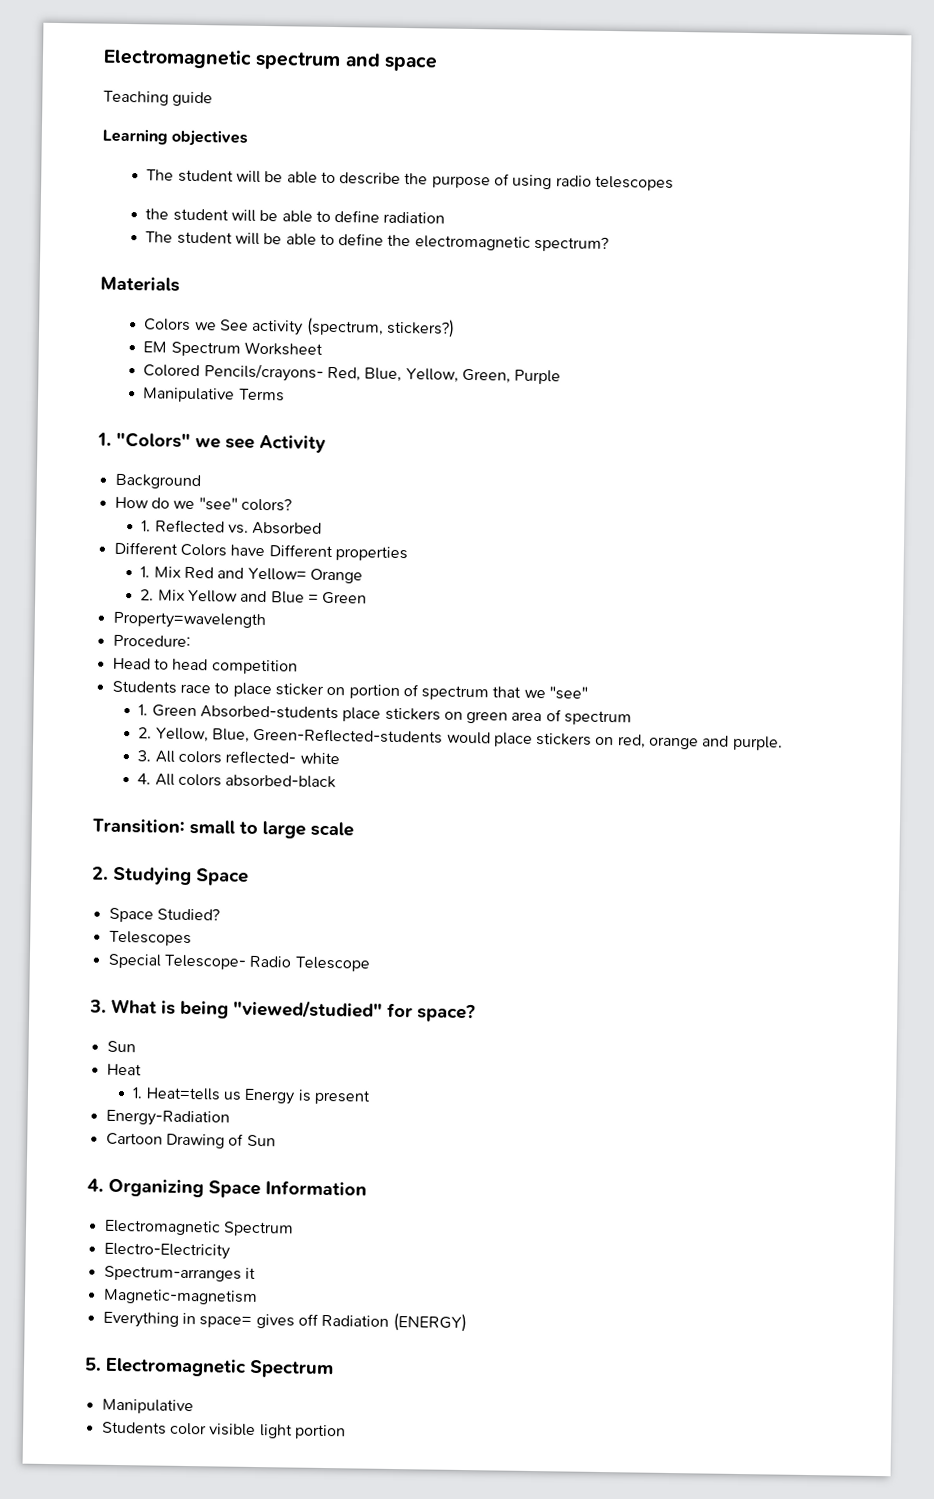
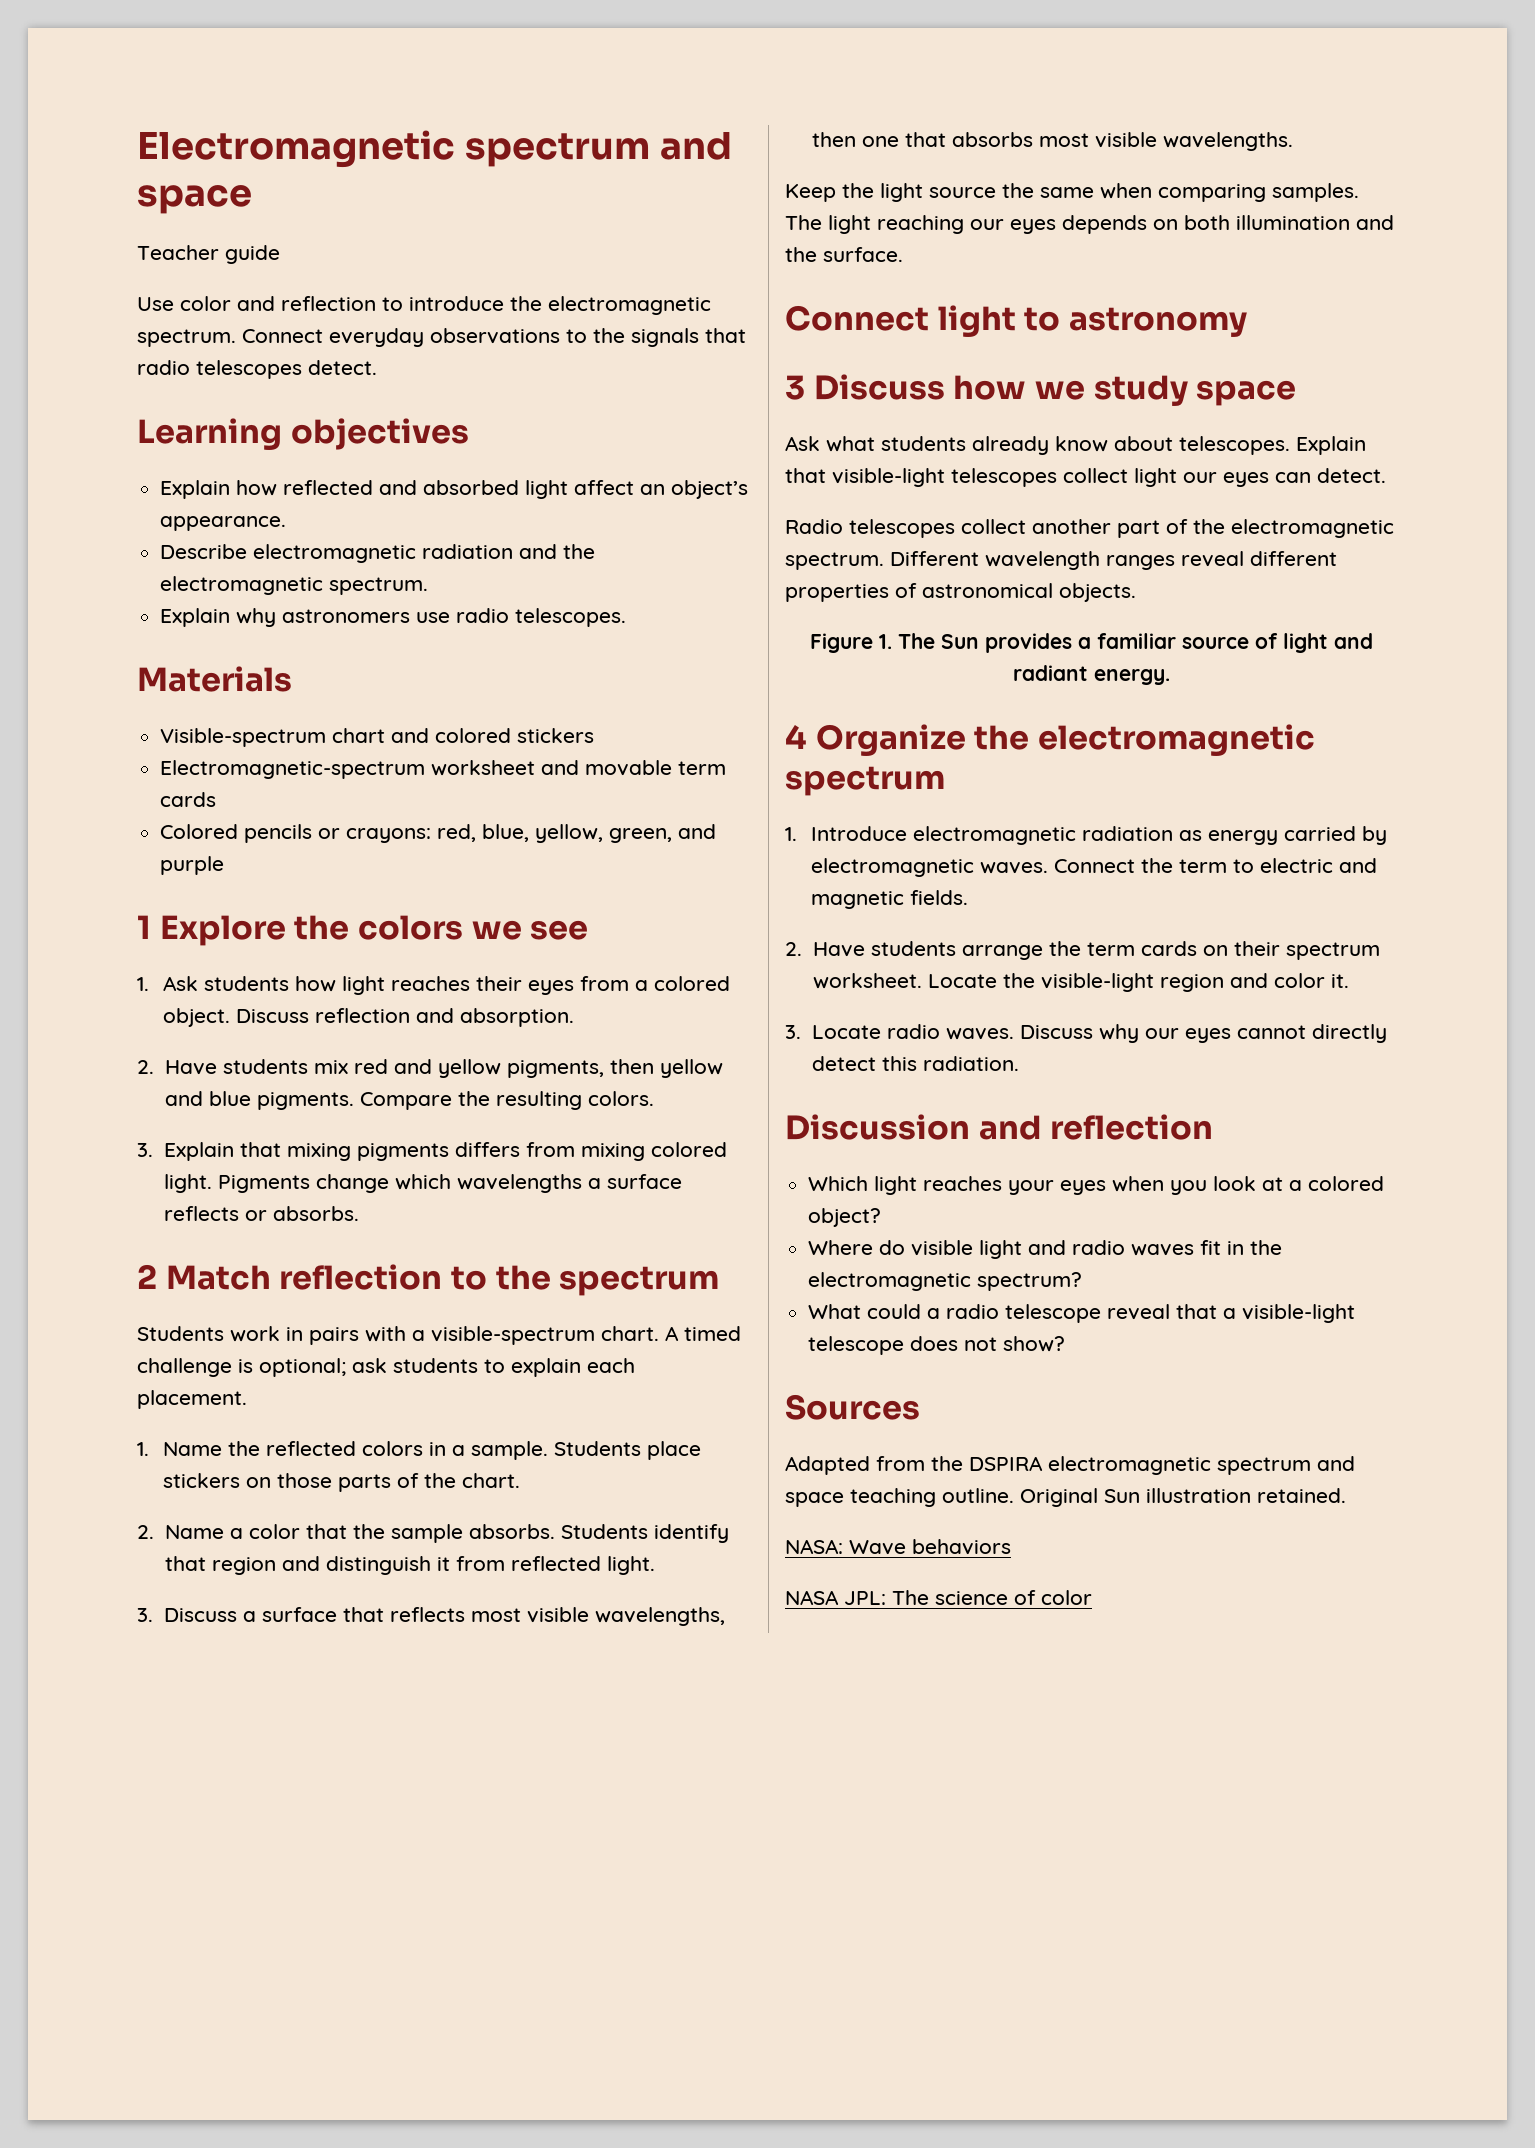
[103,90,169,106] Teaching -> [137,245,219,260] Teacher
[102,128,249,147] [146,169,675,191] [145,208,446,224] [145,231,610,253] [100,276,180,292] [144,317,455,338] [143,341,323,357] [143,363,562,385] [143,387,285,403] [97,431,326,453] [114,473,201,490] [114,496,292,512] [141,519,323,535] [113,541,408,562] [140,566,363,584] [140,589,368,605] [112,611,266,630] [112,634,191,647] [112,657,298,675] [111,680,589,701] [138,704,633,726] [138,727,783,751] [137,750,340,765] [137,773,337,789] [92,818,354,839] [92,866,249,886] [108,907,220,923] [108,930,192,947] [107,953,370,972] [89,998,476,1023] [106,1040,136,1053] [106,1063,142,1076] [132,1087,371,1105] [105,1109,230,1127] [105,1132,276,1149] [87,1178,367,1199] [103,1219,294,1237] [103,1242,230,1260] [103,1265,256,1282] [102,1288,258,1306] [102,1311,467,1333] [84,1357,334,1379] [101,1398,194,1415] [101,1421,346,1440] Learning objectives // The student will be able to describe the purpose of using radio telescopes // the student will be able to define radiation // The student will be able to define the electromagnetic spectrum? // Materials // Colors we See activity (spectrum, stickers?) // EM Spectrum Worksheet // Colored Pencils/crayons- Red, Blue, Yellow, Green, Purple // Manipulative Terms // 1. "Colors" we see Activity // Background // How do we "see" colors? // 1. Reflected vs. Absorbed // Different Colors have Different properties // 1. Mix Red and Yellow= Orange // 2. Mix Yellow and Blue = Green // Property=wavelength // Procedure: // Head to head competition // Students race to place sticker on portion of spectrum that we "see" // 1. Green Absorbed-students place stickers on green area of spectrum // 2. Yellow, Blue, Green-Reflected-students would place stickers on red, orange and purple. // 3. All colors reflected- white // 4. All colors absorbed-black // Transition: small to large scale // 2. Studying Space // Space Studied? // Telescopes // Special Telescope- Radio Telescope // 3. What is being "viewed/studied" for space? // Sun // Heat // 1. Heat=tells us Energy is present // Energy-Radiation // Cartoon Drawing of Sun // 4. Organizing Space Information // Electromagnetic Spectrum // Electro-Electricity // Spectrum-arranges it // Magnetic-magnetism // Everything in space= gives off Radiation (ENERGY) // 5. Electromagnetic Spectrum // Manipulative // Students color visible light portion -> [137,296,711,315] [137,328,746,347] [137,360,377,379] [137,418,469,450] [160,480,749,499] [160,516,287,531] [160,544,596,563] [160,576,429,595] [160,608,627,627] [137,666,292,692] [160,728,595,747] [160,760,727,779] [160,792,217,807] [160,824,717,843] [160,856,225,875] [137,915,589,946] [137,976,731,995] [163,1008,575,1027] [137,1059,723,1078] [164,1091,654,1110] [137,1142,727,1161] [163,1174,682,1193] [163,1206,359,1221] [137,1264,720,1296] [137,1326,741,1345] [137,1358,635,1377] [137,1390,247,1409] [137,1441,702,1460] [163,1473,521,1492] [137,1524,729,1543] [164,1556,655,1575] [137,1607,725,1626] [811,132,1293,151] [785,183,1359,202] [785,215,1394,234] [785,247,903,262] [785,305,1247,337] [785,374,1297,406] [785,436,1366,455] [785,468,1386,487] [785,519,1394,538] [785,551,1337,570] [785,583,1136,602] [810,633,1373,653] [1013,665,1170,685] [785,724,1315,756] [785,766,945,796] [785,826,1388,845] [811,858,1378,877] [811,890,969,909] [785,941,1380,960] [812,973,1349,992] [785,1024,1387,1043] [811,1056,1019,1071] [785,1114,1214,1140] [808,1176,1385,1195] [808,1208,882,1227] [808,1240,1283,1259] [808,1272,1083,1291] [808,1304,1356,1323] [808,1336,1066,1355] [785,1394,920,1420] [785,1456,1355,1475] [785,1488,1346,1507] [785,1539,1011,1555] [785,1590,1092,1605] Use color and reflection to introduce the electromagnetic spectrum. Connect everyday observations to the signals that radio telescopes detect. // Learning objectives // Explain how reflected and absorbed light affect an object’s appearance. // Describe electromagnetic radiation and the electromagnetic spectrum. // Explain why astronomers use radio telescopes. // Materials // Visible-spectrum chart and colored stickers // Electromagnetic-spectrum worksheet and movable term cards // Colored pencils or crayons: red, blue, yellow, green, and purple // 1 Explore the colors we see // 1. Ask students how light reaches their eyes from a colored object. Discuss reflection and absorption. // 2. Have students mix red and yellow pigments, then yellow and blue pigments. Compare the resulting colors. // 3. Explain that mixing pigments differs from mixing colored light. Pigments change which wavelengths a surface reflects or absorbs. // 2 Match reflection to the spectrum // Students work in pairs with a visible-spectrum chart. A timed challenge is optional; ask students to explain each placement. // 1. Name the reflected colors in a sample. Students place stickers on those parts of the chart. // 2. Name a color that the sample absorbs. Students identify that region and distinguish it from reflected light. // 3. Discuss a surface that reflects most visible wavelengths, then one that absorbs most visible wavelengths. // Keep the light source the same when comparing samples. The light reaching our eyes depends on both illumination and the surface. // Connect light to astronomy // 3 Discuss how we study space // Ask what students already know about telescopes. Explain that visible-light telescopes collect light our eyes can detect. // Radio telescopes collect another part of the electromagnetic spectrum. Different wavelength ranges reveal different properties of astronomical objects. // Figure 1. The Sun provides a familiar source of light and radiant energy. // 4 Organize the electromagnetic spectrum // 1. Introduce electromagnetic radiation as energy carried by electromagnetic waves. Connect the term to electric and magnetic fields. // 2. Have students arrange the term cards on their spectrum worksheet. Locate the visible-light region and color it. // 3. Locate radio waves. Discuss why our eyes cannot directly detect this radiation. // Discussion and reflection // Which light reaches your eyes when you look at a colored object? // Where do visible light and radio waves fit in the electromagnetic spectrum? // What could a radio telescope reveal that a visible-light telescope does not show? // Sources // Adapted from the DSPIRA electromagnetic spectrum and space teaching outline. Original Sun illustration retained. // NASA: Wave behaviors // NASA JPL: The science of color

